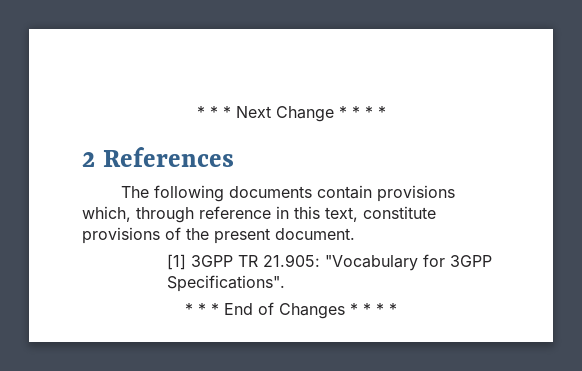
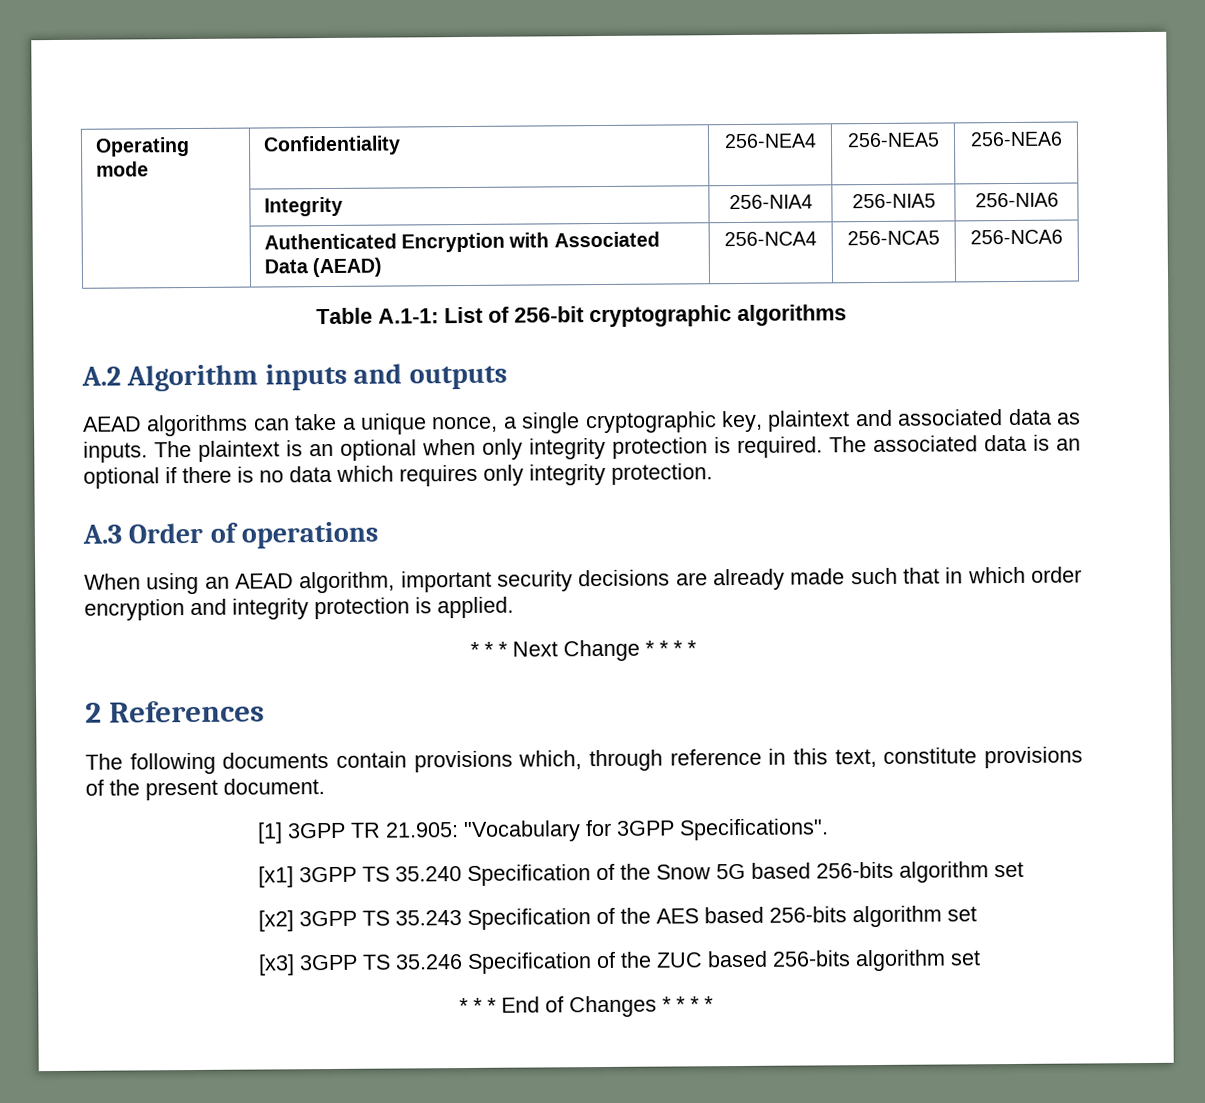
(196, 112) none -> [94,137,190,157] [95,161,149,177] [262,135,401,156] [723,133,817,149] [846,132,940,148] [969,131,1063,147] [263,196,343,217] [728,194,813,210] [851,193,936,209] [974,192,1059,208] [263,231,660,253] [263,257,383,278] [724,231,817,247] [847,230,940,246] [970,229,1063,245] [315,304,847,328] [81,363,507,392] [82,408,1081,437] [83,434,1081,463] [83,463,713,489] [82,521,379,549] [84,566,1083,595] [84,596,514,621] Operating mode | Confidentiality | 256-NEA4 | 256-NEA5 | 256-NEA6 // | Integrity | 256-NIA4 | 256-NIA5 | 256-NIA6 // | Authenticated Encryption with Associated Data (AEAD) | 256-NCA4 | 256-NCA5 | 256-NCA6 // Table A.1-1: List of 256-bit cryptographic algorithms // A.2 Algorithm inputs and outputs // AEAD algorithms can take a unique nonce, a single cryptographic key, plaintext and associated data as inputs. The plaintext is an optional when only integrity protection is required. The associated data is an optional if there is no data which requires only integrity protection. // A.3 Order of operations // When using an AEAD algorithm, important security decisions are already made such that in which order encryption and integrity protection is applied. //
(285, 283) none -> [257,861,1024,888] [257,905,977,932] [257,949,981,976] // [x1] 3GPP TS 35.240 Specification of the Snow 5G based 256-bits algorithm set // [x2] 3GPP TS 35.243 Specification of the AES based 256-bits algorithm set // [x3] 3GPP TS 35.246 Specification of the ZUC based 256-bits algorithm set

